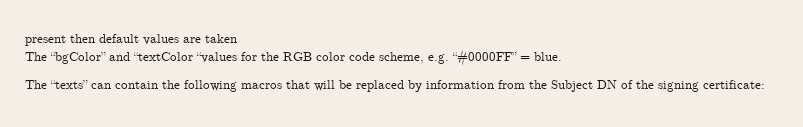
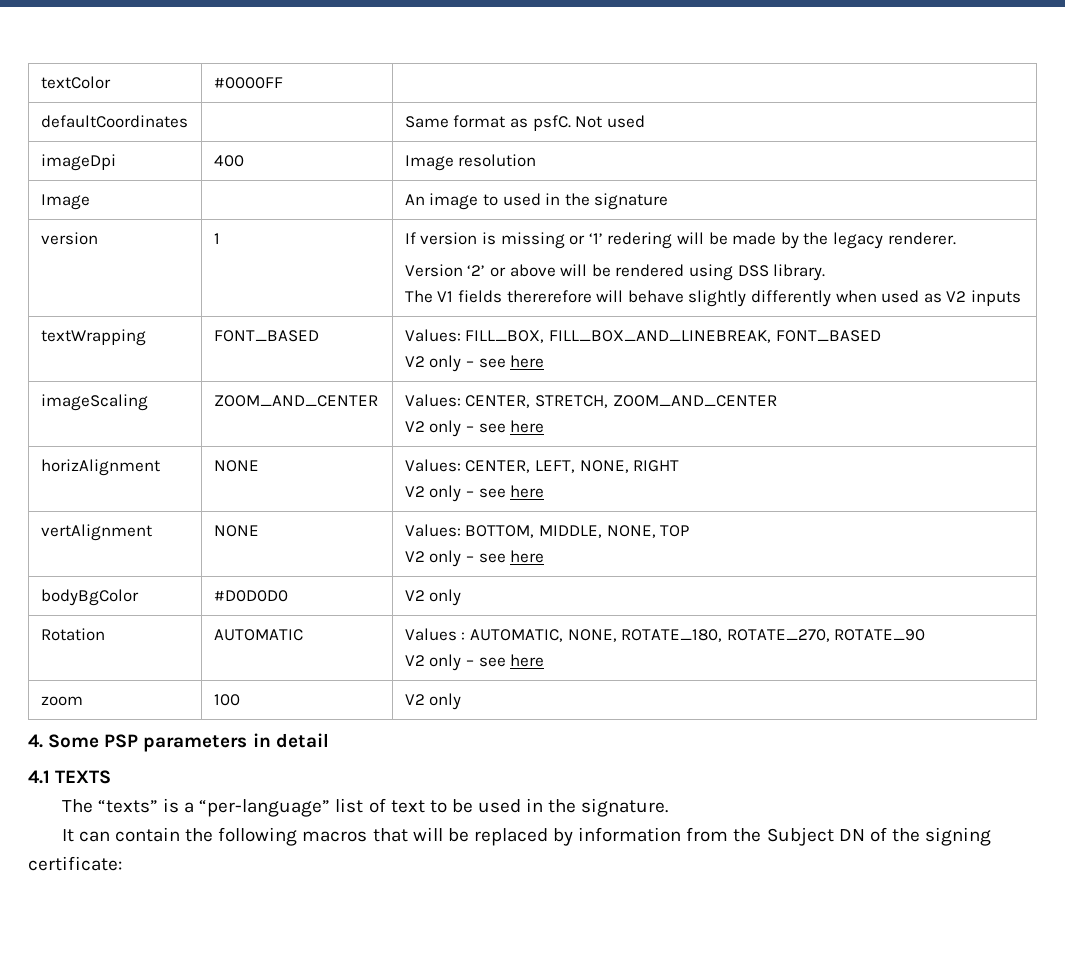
[25,34,237,46] [25,49,562,66] [25,80,88,89] present then default values are taken // The “bgColor” and “textColor “values for the RGB color code scheme, e.g. “#0000FF” = blue. // The “texts” -> [40,76,111,89] [213,77,283,89] [40,115,188,128] [404,115,645,131] [40,154,116,171] [213,155,244,167] [404,154,537,171] [40,194,90,210] [404,193,669,210] [40,232,98,245] [213,233,220,244] [404,232,956,249] [404,264,826,281] [404,290,1021,307] [40,329,146,346] [213,330,319,342] [404,329,881,343] [404,355,545,372] [40,394,148,411] [213,395,378,407] [404,394,777,408] [404,420,545,437] [40,459,160,476] [213,460,259,472] [404,459,680,473] [404,485,545,502] [40,524,152,541] [213,525,259,537] [404,524,690,538] [404,550,545,567] [40,589,139,606] [213,590,288,602] [404,589,462,606] [40,628,105,641] [213,629,303,641] [404,628,926,642] [404,654,545,671] [40,696,83,706] [213,694,240,706] [404,693,462,710] [28,733,329,752] [28,770,112,784] [61,798,669,817] [61,829,74,842] textColor | #0000FF | // defaultCoordinates | | Same format as psfC. Not used // imageDpi | 400 | Image resolution // Image | | An image to used in the signature // version | 1 | If version is missing or ‘1’ redering will be made by the legacy renderer. // Version ‘2’ or above will be rendered using DSS library. // The V1 fields thererefore will behave slightly differently when used as V2 inputs // textWrapping | FONT_BASED | Values: FILL_BOX, FILL_BOX_AND_LINEBREAK, FONT_BASED // V2 only – see here // imageScaling | ZOOM_AND_CENTER | Values: CENTER, STRETCH, ZOOM_AND_CENTER // V2 only – see here // horizAlignment | NONE | Values: CENTER, LEFT, NONE, RIGHT // V2 only – see here // vertAlignment | NONE | Values: BOTTOM, MIDDLE, NONE, TOP // V2 only – see here // bodyBgColor | #D0D0D0 | V2 only // Rotation | AUTOMATIC | Values : AUTOMATIC, NONE, ROTATE_180, ROTATE_270, ROTATE_90 // V2 only – see here // zoom | 100 | V2 only // 4. Some PSP parameters in detail // 4.1 TEXTS // The “texts” is a “per-language” list of text to be used in the signature. // It

